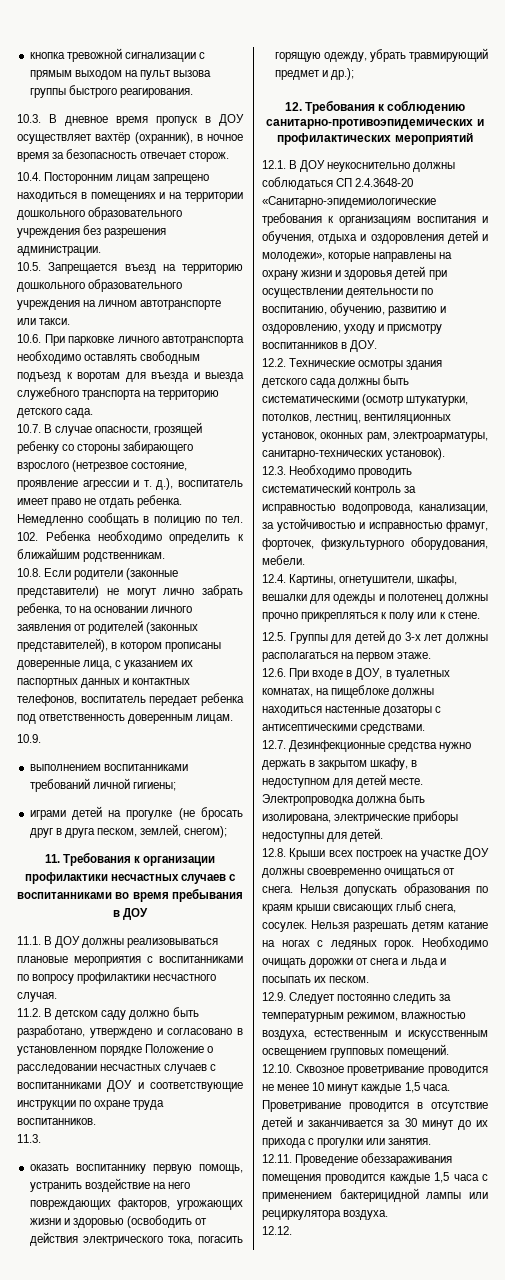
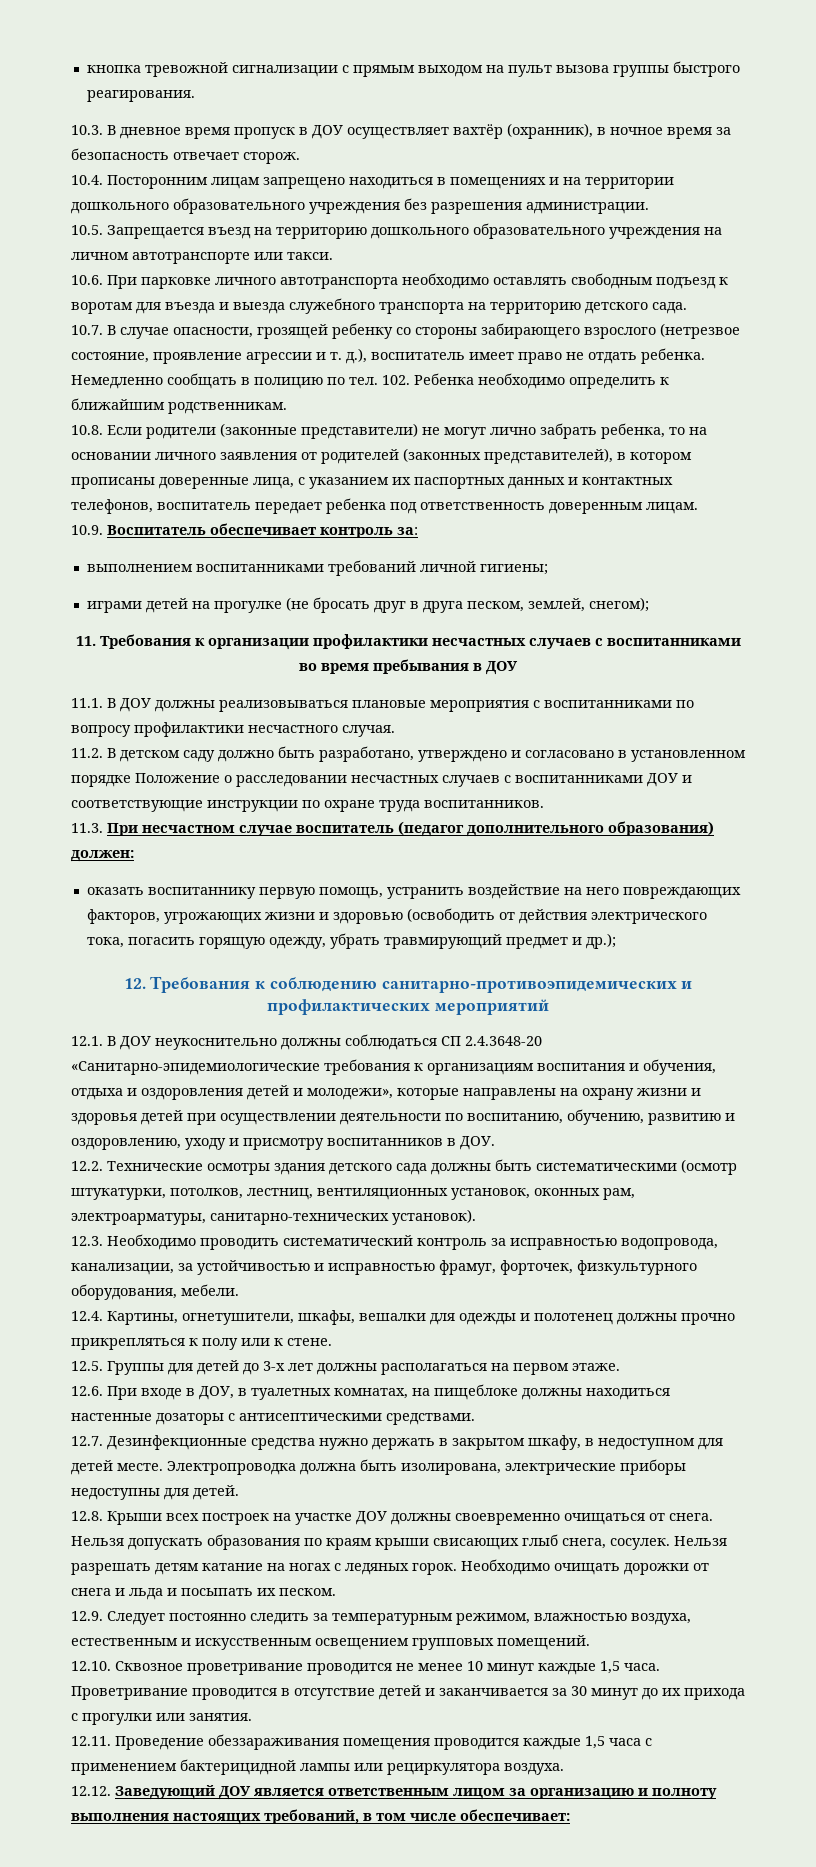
(41, 738) none -> [107,523,418,538] Воспитатель обеспечивает контроль за:
(41, 1138) none -> [107,821,714,837] [71,850,134,862] При несчастном случае воспитатель (педагог дополнительного образования) должен:
(292, 1230) none -> [115,1785,717,1800] [71,1809,570,1825] Заведующий ДОУ является ответственным лицом за организацию и полноту выполнения настоящих требований, в том числе обеспечивает:

